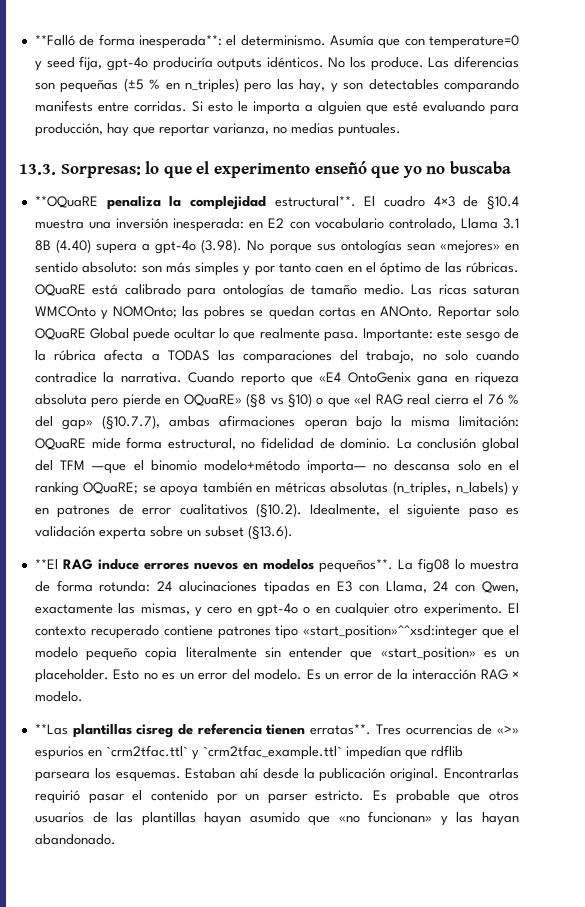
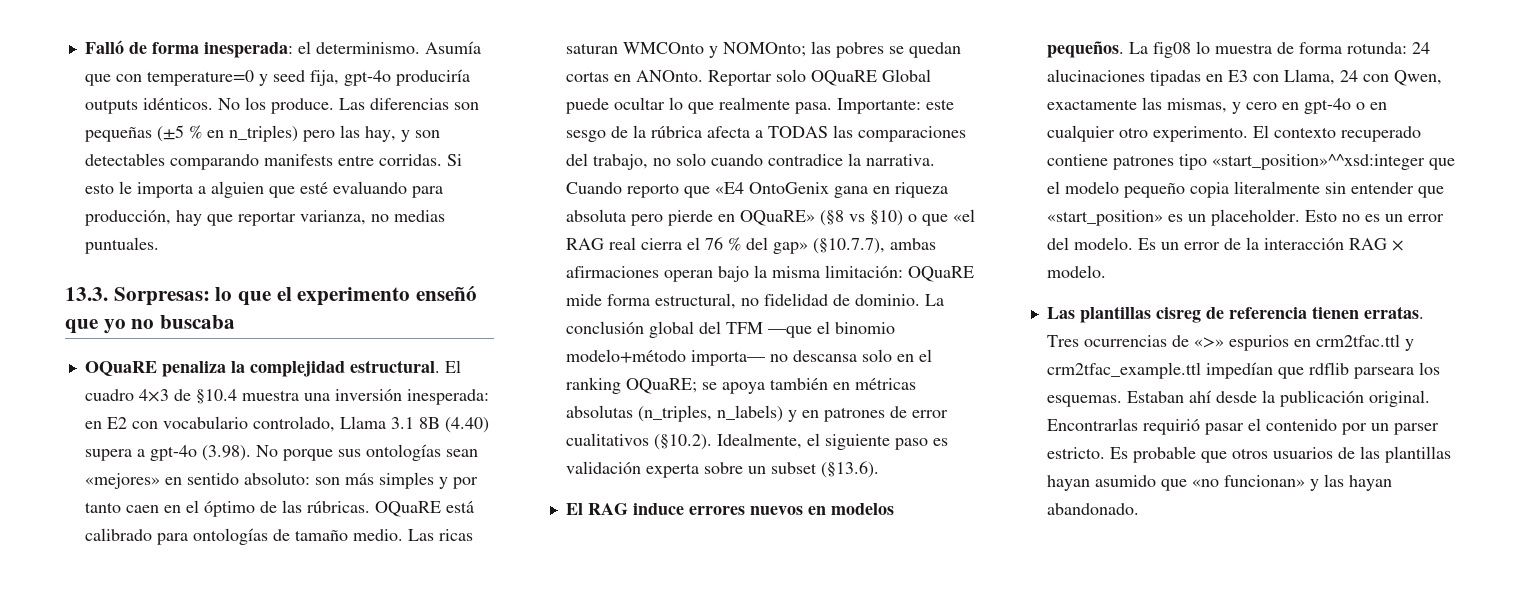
[34,34,222,49] **Falló de forma inesperada**: -> [84,40,293,58] Falló de forma inesperada:
[34,196,98,208] **OQuaRE -> [84,361,157,376] OQuaRE
[274,196,356,207] estructural**. -> [349,360,440,373] estructural.
[34,559,58,569] **El -> [565,503,583,515] El
[318,559,393,573] pequeños**. -> [1046,41,1124,58] pequeños.
[34,724,68,735] **Las -> [1046,307,1075,319] Las
[310,724,372,735] erratas**. -> [1363,306,1424,319] erratas.
[105,745,342,760] `crm2tfac.ttl` y `crm2tfac_example.ttl` -> [1315,334,1414,351] [1046,362,1201,379] crm2tfac.ttl y crm2tfac_example.ttl

